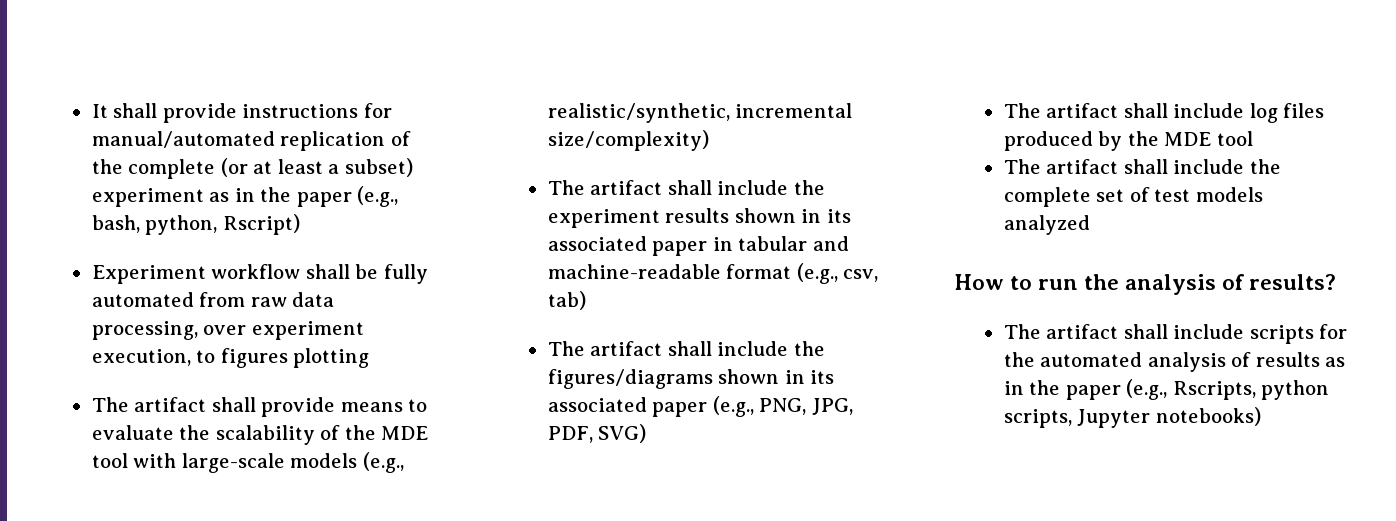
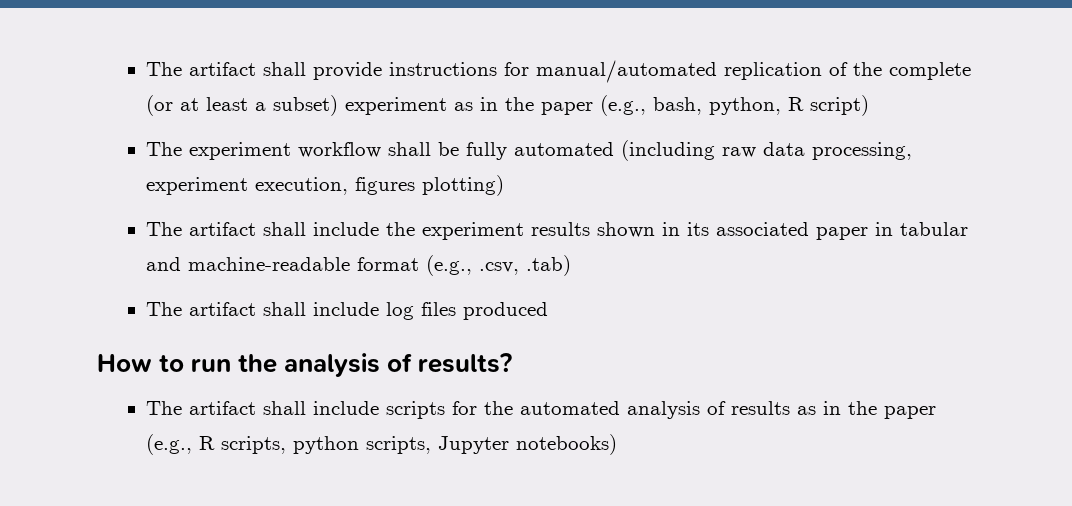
[91,104,108,118] It -> [146,62,257,76] The artifact
[222,214,300,235] [91,265,206,284] Rscript) // Experiment -> [788,95,870,116] [146,142,292,160] R script) // The experiment
[199,292,246,307] from -> [621,140,716,161] (including
[203,325,247,335] over -> (913, 151) none
[196,348,370,368] [91,397,428,417] [91,425,429,445] [91,452,404,473] [547,103,853,123] [547,130,709,151] to figures plotting // The artifact shall provide means to evaluate the scalability of the MDE tool with large-scale models (e.g., realistic/synthetic, incremental size/complexity) -> [355,175,505,196] figures plotting)
[843,269,879,282] [547,291,586,310] [547,341,825,356] [547,369,835,389] [547,396,853,417] [547,424,647,443] csv, tab) // The artifact shall include the figures/diagrams shown in its associated paper (e.g., PNG, JPG, PDF, SVG) -> [479,255,572,276] .csv, .tab)
[1098,131,1253,151] [1003,159,1281,174] [1003,187,1263,207] [1003,215,1090,235] by the MDE tool // The artifact shall include the complete set of test models analyzed -> (549, 311) none
[1172,381,1256,400] Rscripts, -> [199,436,287,454] R scripts,

